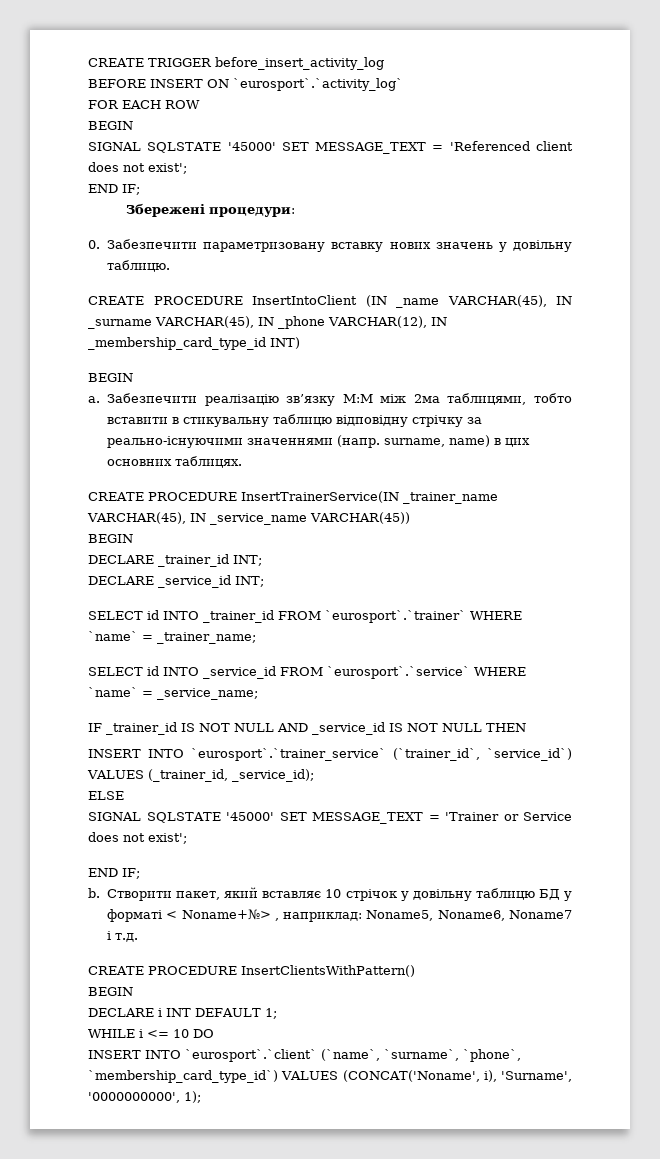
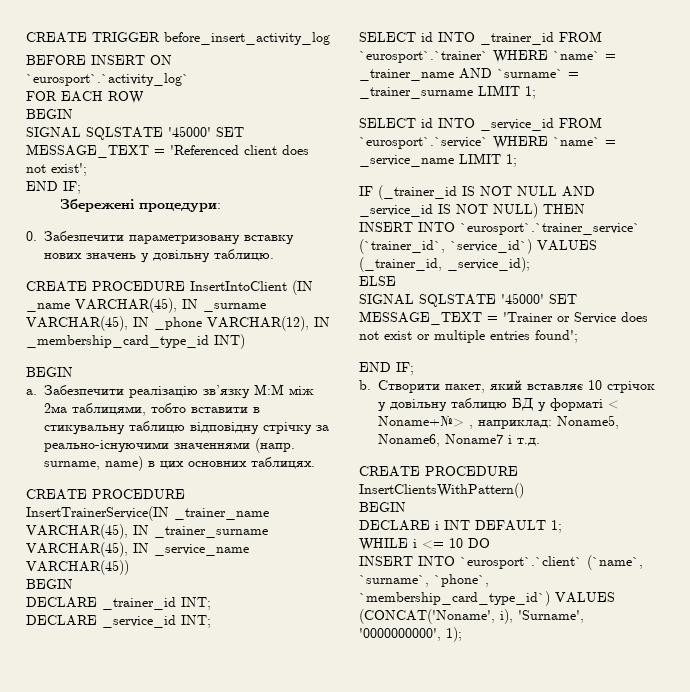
(206, 517) none -> [154,526,268,538] [26,542,149,557] _trainer_surname VARCHAR(45), IN
[157,632,256,644] _trainer_name; -> [359,68,579,81] [359,85,536,99] _trainer_name AND `surname` = _trainer_surname LIMIT 1;
[157,688,258,700] _service_name; -> [359,153,517,167] _service_name LIMIT 1;
[106,722,177,735] _trainer_id -> [378,185,457,200] (_trainer_id
[442,723,482,732] NULL -> [493,203,538,218] NULL)
[148,833,187,844] exist'; -> [384,330,578,343] exist or multiple entries found';

